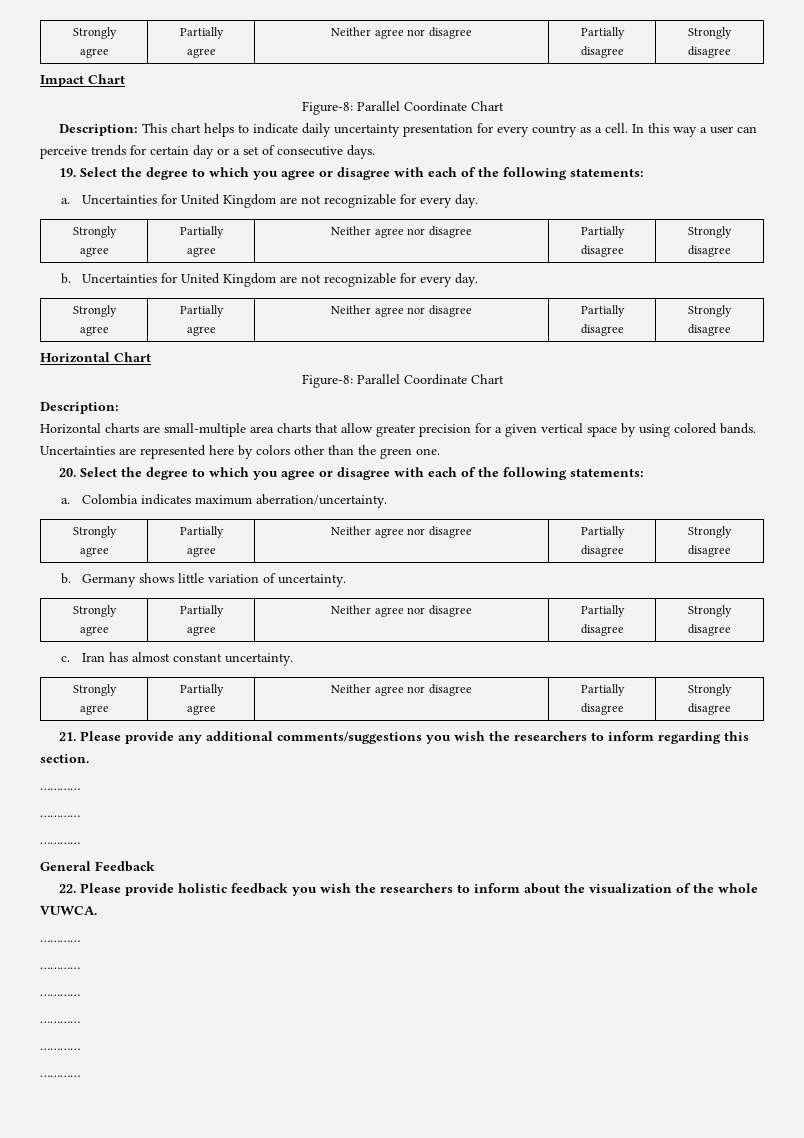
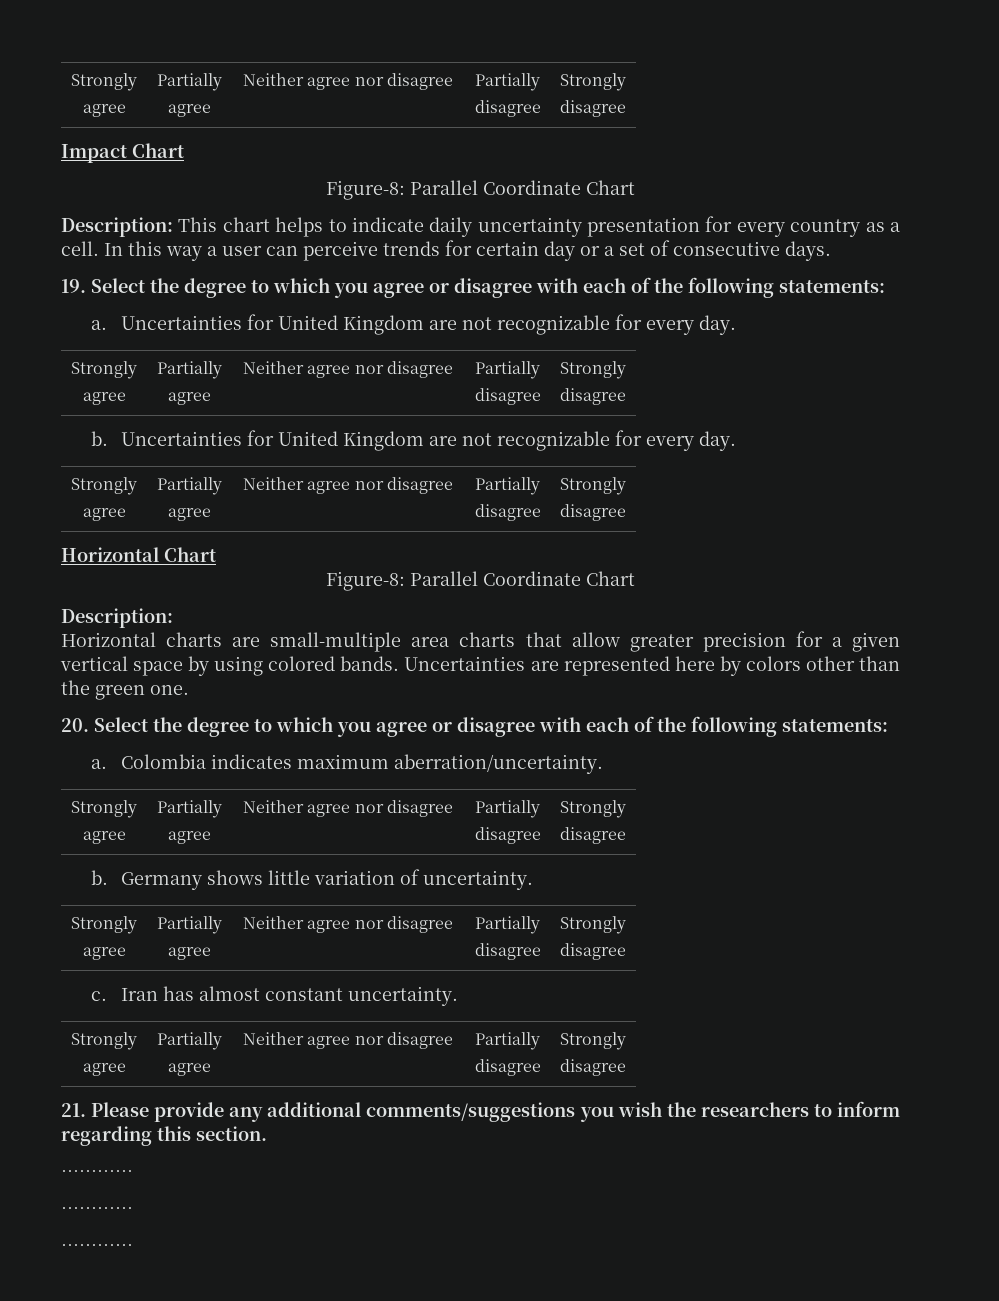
[40,861,155,872] [59,883,759,896] [40,906,97,915] [40,940,80,942] [40,967,80,969] [40,994,80,996] [40,1021,80,1023] [40,1048,80,1050] [40,1075,80,1077] // General Feedback // 22. Please provide holistic feedback you wish the researchers to inform about the visualization of the whole VUWCA. // ………… // ………… // ………… // ………… // ………… // ………… -> (133, 1248) none

